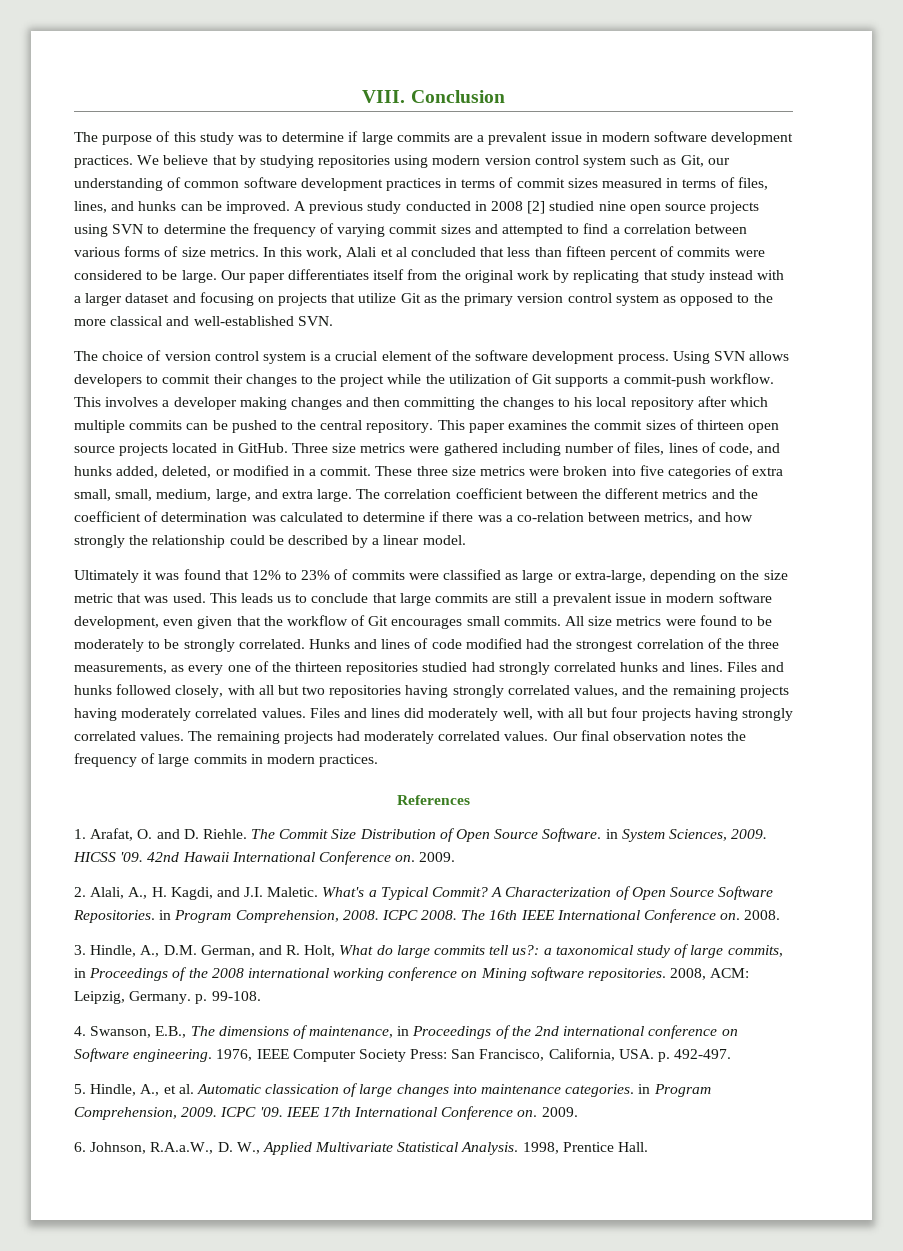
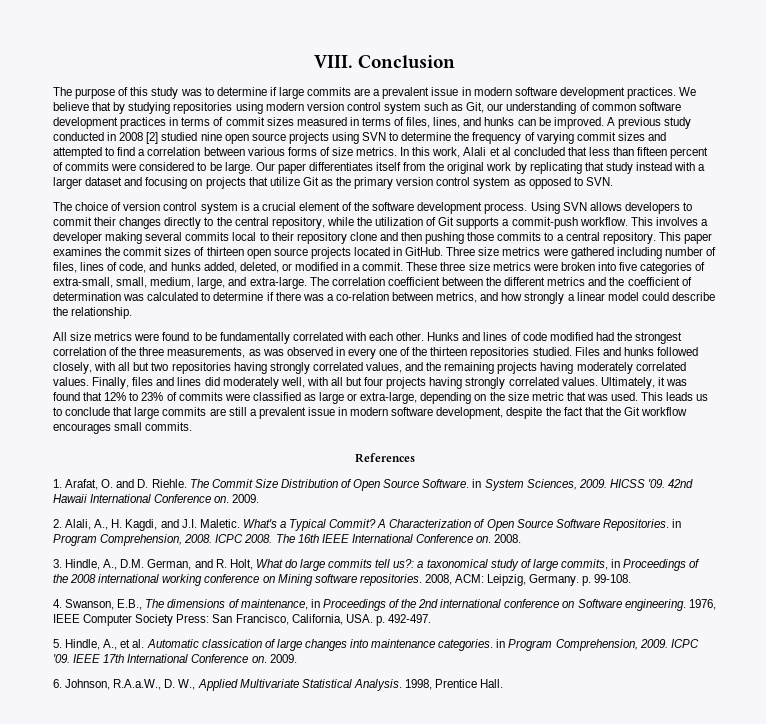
[753,293,773,303] [74,316,294,326] the more classical and well-established -> (583, 181) none
[300,374,385,387] to the project -> [164,217,325,229] directly to the central repository,
[290,396,768,410] [74,420,317,433] changes and then committing the changes to his local repository after which multiple commits can be pushed to the -> [145,232,564,244] several commits local to their repository clone and then pushing those commits to a
[752,467,784,476] [74,489,111,501] extra small, -> [53,277,113,288] extra-small,
[281,489,353,502] extra large. -> [249,277,307,289] extra-large.
[129,535,466,548] [74,570,139,583] the relationship could be described by a linear model. // Ultimately -> [567,292,715,301] [53,307,133,319] [53,332,683,344] [53,347,698,359] [53,362,686,374] [53,377,655,389] a linear model could describe the relationship. // All size metrics were found to be fundamentally correlated with each other. Hunks and lines of code modified had the strongest correlation of the three measurements, as was observed in every one of the thirteen repositories studied. Files and hunks followed closely, with all but two repositories having strongly correlated values, and the remaining projects having moderately correlated values. Finally, files and lines did moderately well, with all but four projects having strongly correlated values. Ultimately,
[163,615,773,629] [74,638,780,652] [74,661,784,675] [74,684,789,698] [74,707,793,721] [74,730,747,744] [74,753,379,767] even given that the workflow of Git encourages small commits. All size metrics were found to be moderately to be strongly correlated. Hunks and lines of code modified had the strongest correlation of the three measurements, as every one of the thirteen repositories studied had strongly correlated hunks and lines. Files and hunks followed closely, with all but two repositories having strongly correlated values, and the remaining projects having moderately correlated values. Files and lines did moderately well, with all but four projects having strongly correlated values. The remaining projects had moderately correlated values. Our final observation notes the frequency of large commits in modern practices. -> [506,407,688,419] [53,422,193,434] despite the fact that the Git workflow encourages small commits.

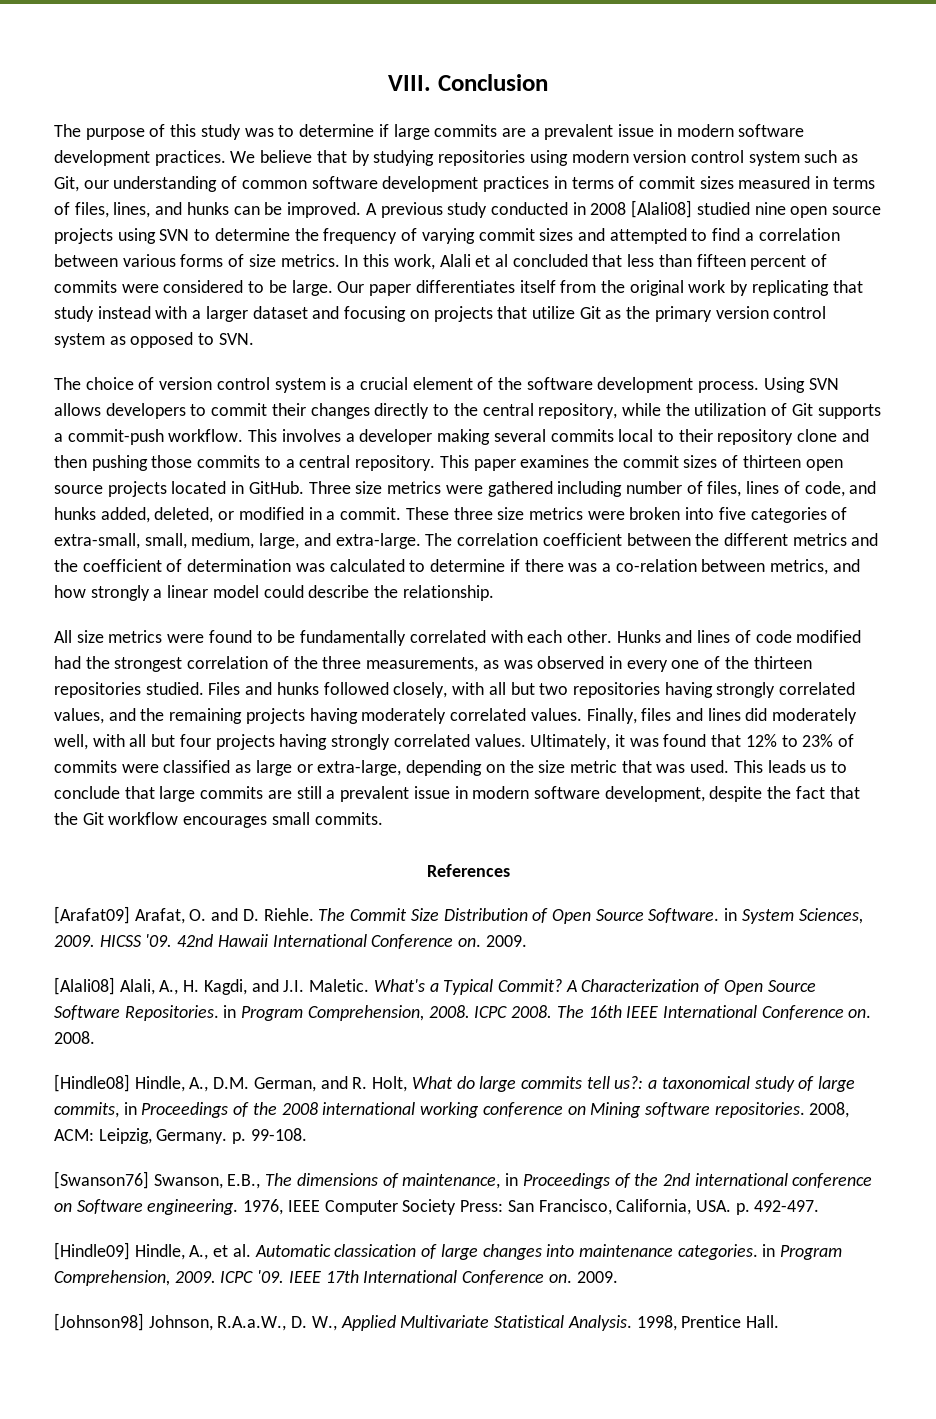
[146,132,159,144] [2] -> [631,200,693,218] [Alali08]
[53,479,62,488] 1. -> [54,906,130,924] [Arafat09]
[53,519,62,528] 2. -> [54,977,115,995] [Alali08]
[53,559,62,568] 3. -> [54,1074,130,1092] [Hindle08]
[53,599,62,608] 4. -> [54,1171,149,1189] [Swanson76]
[53,639,62,648] 5. -> [54,1242,130,1260] [Hindle09]
[53,679,62,688] 6. -> [54,1313,144,1331] [Johnson98]

